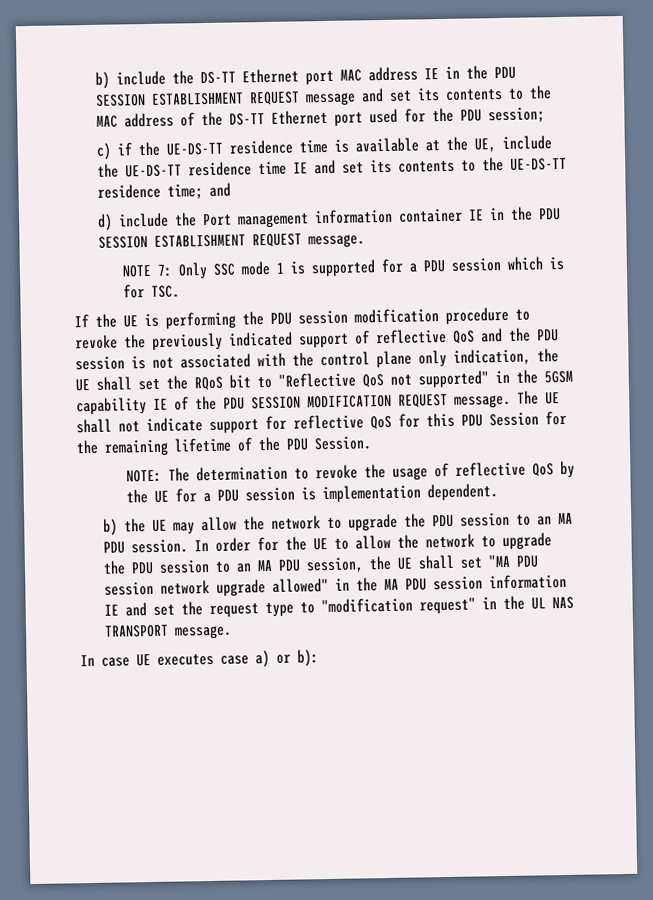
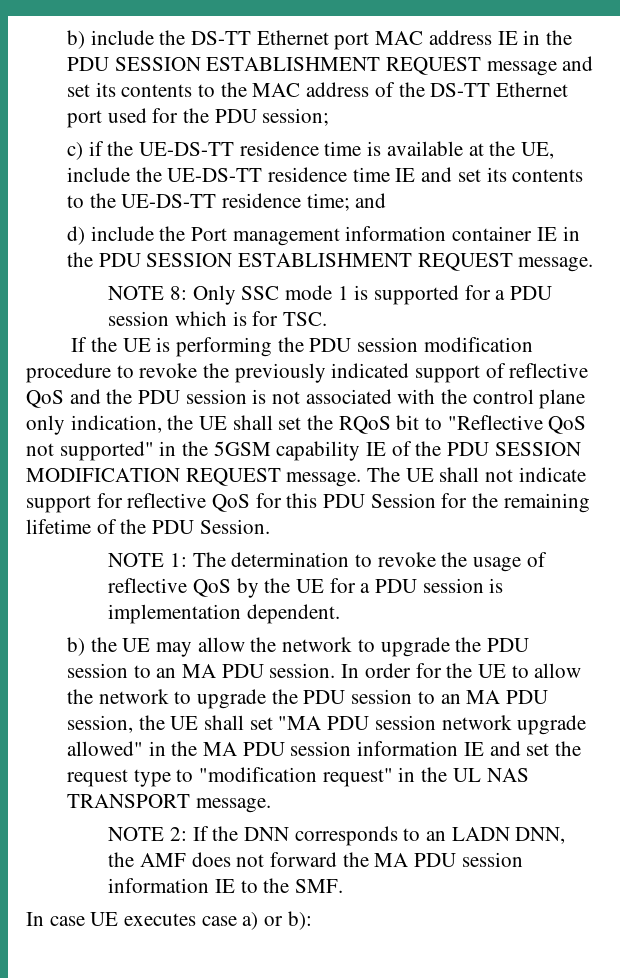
[157,264,174,277] 7: -> [169,286,187,300] 8:
[126,469,163,483] NOTE: -> [108,553,187,567] NOTE 1:
(232, 632) none -> [108,826,566,846] [108,852,523,867] [108,878,343,893] // NOTE 2: If the DNN corresponds to an LADN DNN, the AMF does not forward the MA PDU session information IE to the SMF.

